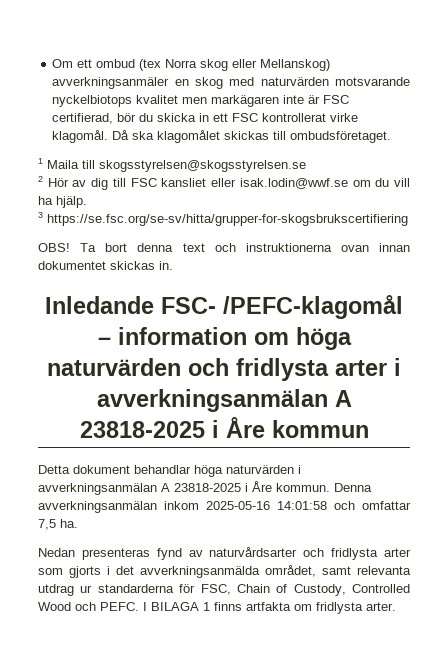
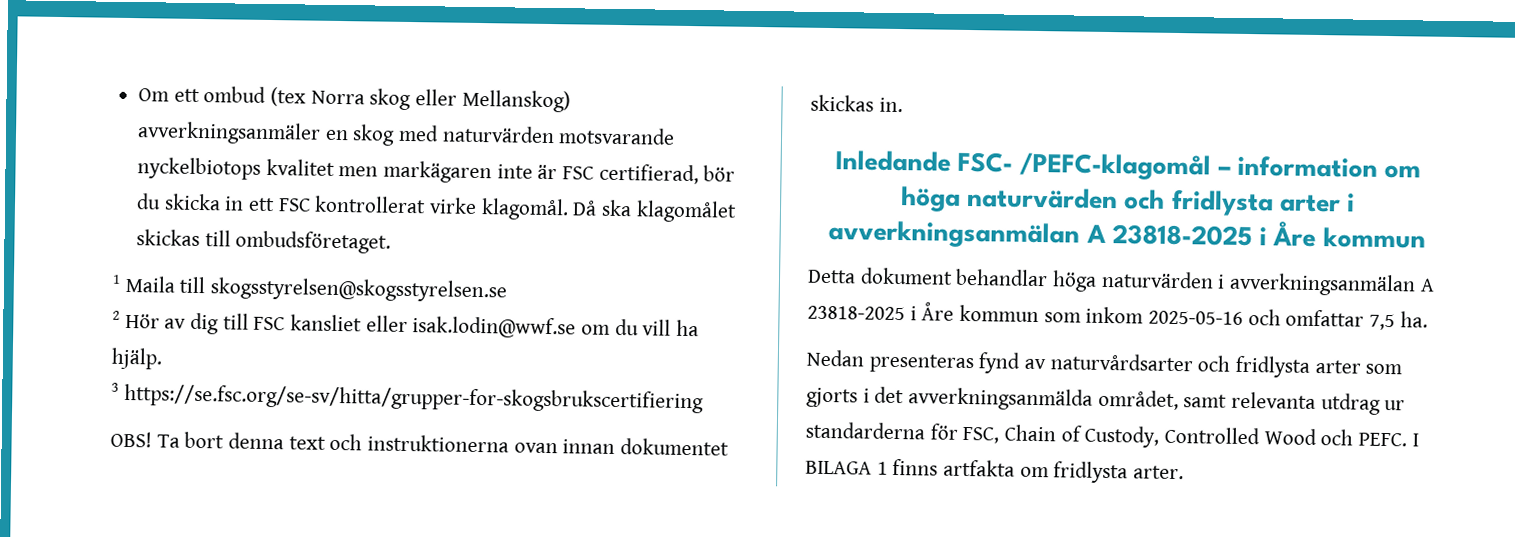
[276,483,372,492] [38,501,157,513] kommun. Denna avverkningsanmälan -> [959,304,1081,323] kommun som
[277,501,327,510] 14:01:58 -> (1244, 317) none

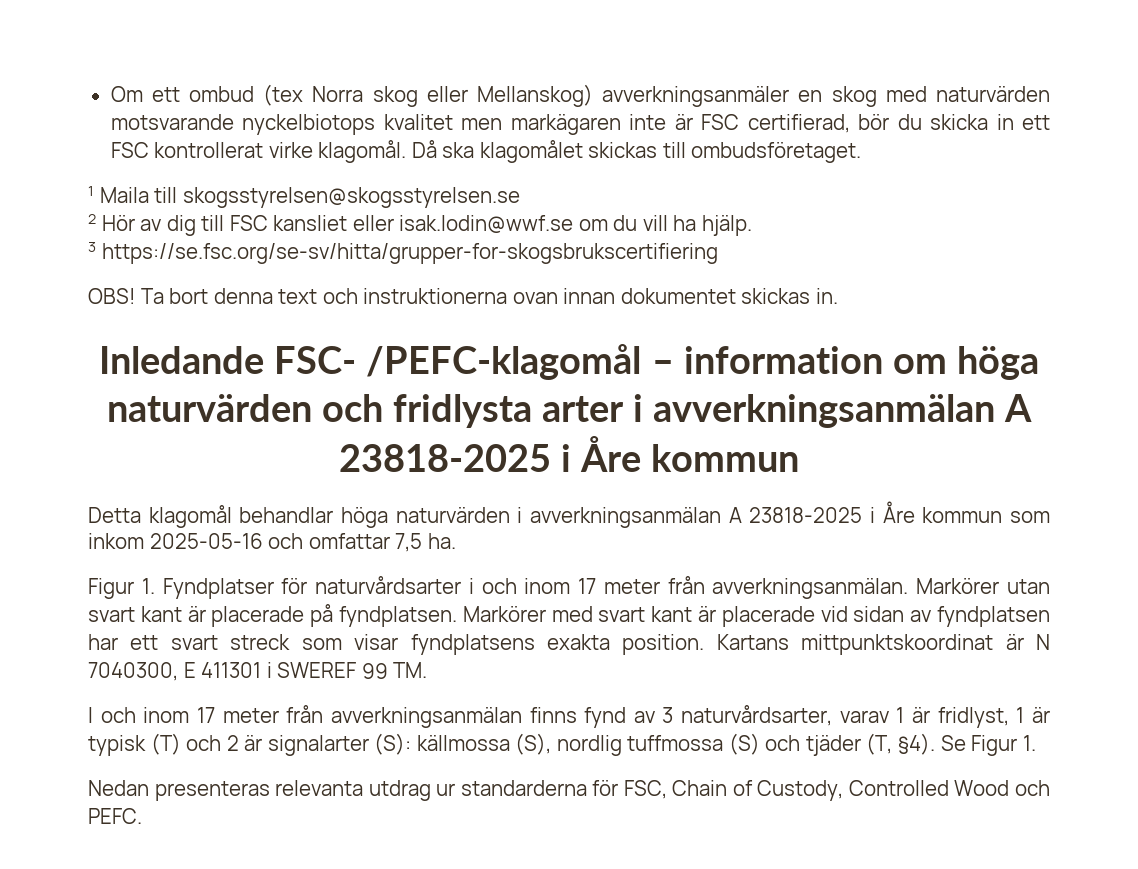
[859,267,953,285] dokument -> [148,505,232,528] klagomål
[806,349,1403,378] [806,386,1228,411] Nedan presenteras fynd av naturvårdsarter och fridlysta arter som gjorts i det avverkningsanmälda området, samt -> [88,576,1051,599] [88,604,1050,627] [88,634,1050,655] [88,662,428,681] [88,705,1050,728] [88,733,1036,756] [88,780,270,801] Figur 1. Fyndplatser för naturvårdsarter i och inom 17 meter från avverkningsanmälan. Markörer utan svart kant är placerade på fyndplatsen. Markörer med svart kant är placerade vid sidan av fyndplatsen har ett svart streck som visar fyndplatsens exakta position. Kartans mittpunktskoordinat är N 7040300, E 411301 i SWEREF 99 TM. // I och inom 17 meter från avverkningsanmälan finns fynd av 3 naturvårdsarter, varav 1 är fridlyst, 1 är typisk (T) och 2 är signalarter (S): källmossa (S), nordlig tuffmossa (S) och tjäder (T, §4). Se Figur 1. // Nedan presenteras
[1411,433,1419,447] [805,458,1185,484] I BILAGA 1 finns artfakta om fridlysta arter. -> (142, 816) none

